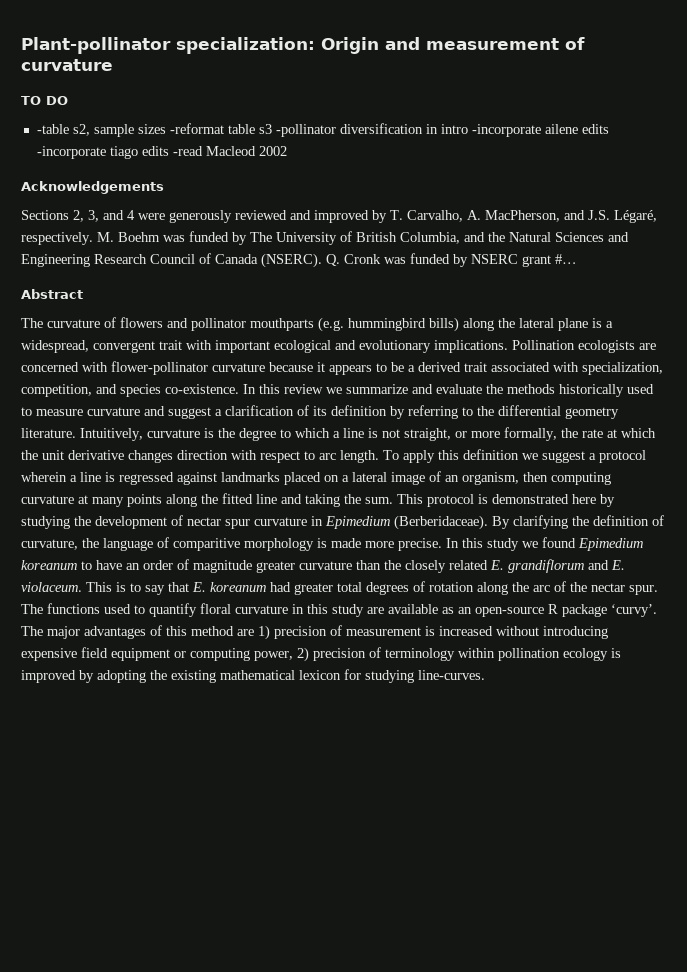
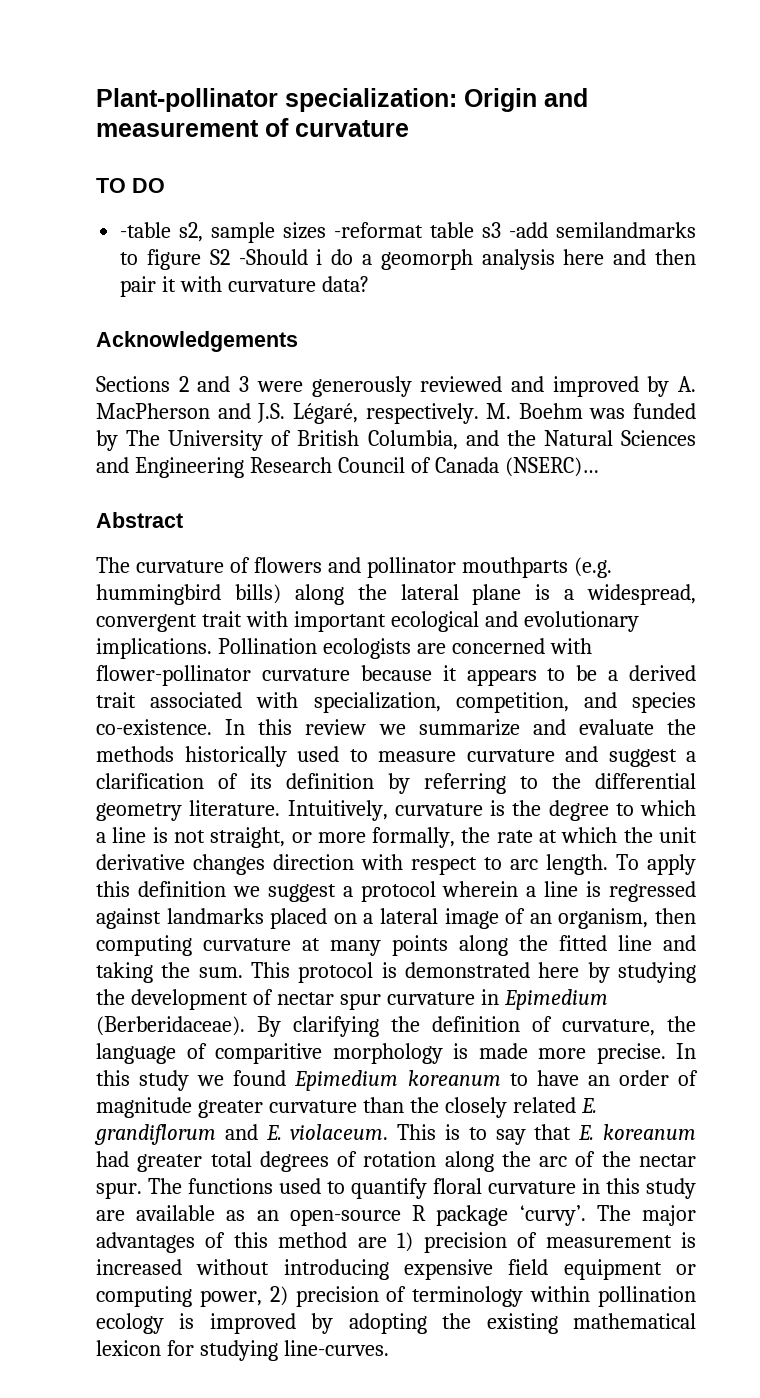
[275,123,609,137] [36,146,287,159] [21,181,164,194] [21,210,135,222] -pollinator diversification in intro -incorporate ailene edits -incorporate tiago edits -read Macleod 2002 // Acknowledgements // Sections 2, 3, and 4 -> [509,222,696,238] [120,249,696,270] [120,276,369,297] [96,331,298,352] [96,376,250,392] -add semilandmarks to figure S2 -Should i do a geomorph analysis here and then pair it with curvature data? // Acknowledgements // Sections 2 and 3
[390,210,560,222] T. Carvalho, A. MacPherson, -> [678,376,696,392] [96,403,210,419] A. MacPherson
[261,253,577,268] (NSERC). Q. Cronk was funded by NSERC grant #… -> [504,457,599,477] (NSERC)…

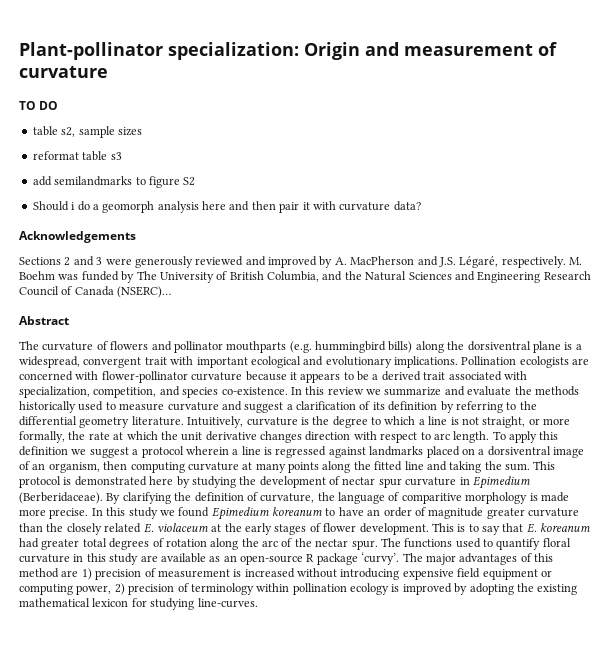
[120,222,172,238] -table -> [32,126,58,136] table
[334,222,424,238] -reformat -> [32,151,79,160] // reformat
[509,222,549,238] -add -> [32,176,52,186] // add
[238,249,308,265] -Should -> [32,201,69,211] // Should
[400,584,459,600] lateral -> [467,341,531,351] dorsiventral
[380,908,439,924] lateral -> [487,446,551,456] dorsiventral
[94,1124,389,1145] grandiflorum and E. violaceum. -> [156,523,429,535] violaceum at the early stages of flower development.

